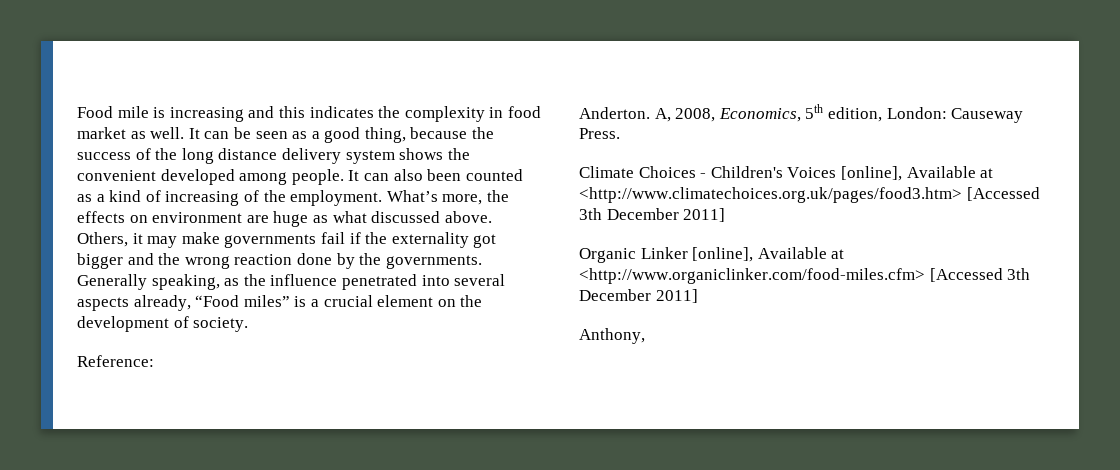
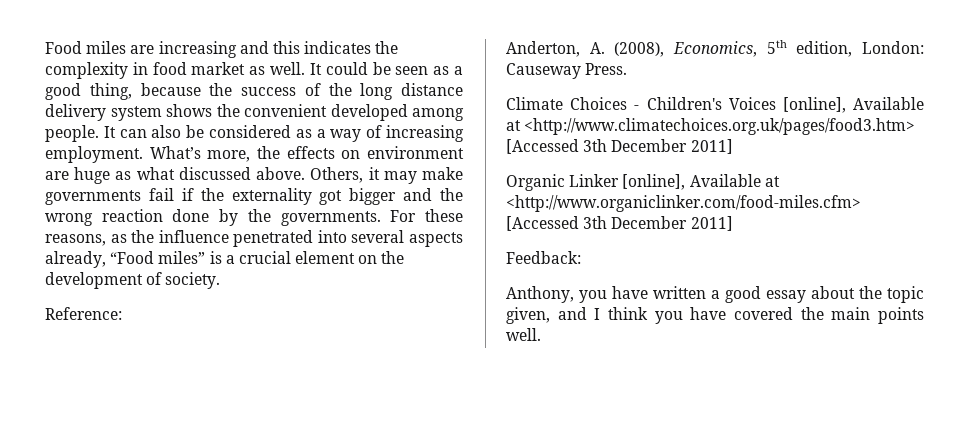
[117,106,166,118] mile is -> [86,41,155,54] miles are
[204,131,230,139] can -> [325,62,368,75] could
[427,169,523,181] [77,190,142,202] been counted as a kind -> [186,125,362,142] be considered as a way
[243,190,286,202] of the -> (465, 133) none
[77,274,220,290] Generally speaking, -> [390,209,463,222] [45,234,106,246] For these reasons,
[579,107,716,122] Anderton. A, 2008, -> [506,41,665,57] Anderton, A. (2008),
(698, 296) none -> [506,251,581,264] // Feedback:
(645, 336) none -> [579,286,924,303] [506,307,924,324] [506,328,541,341] you have written a good essay about the topic given, and I think you have covered the main points well.

